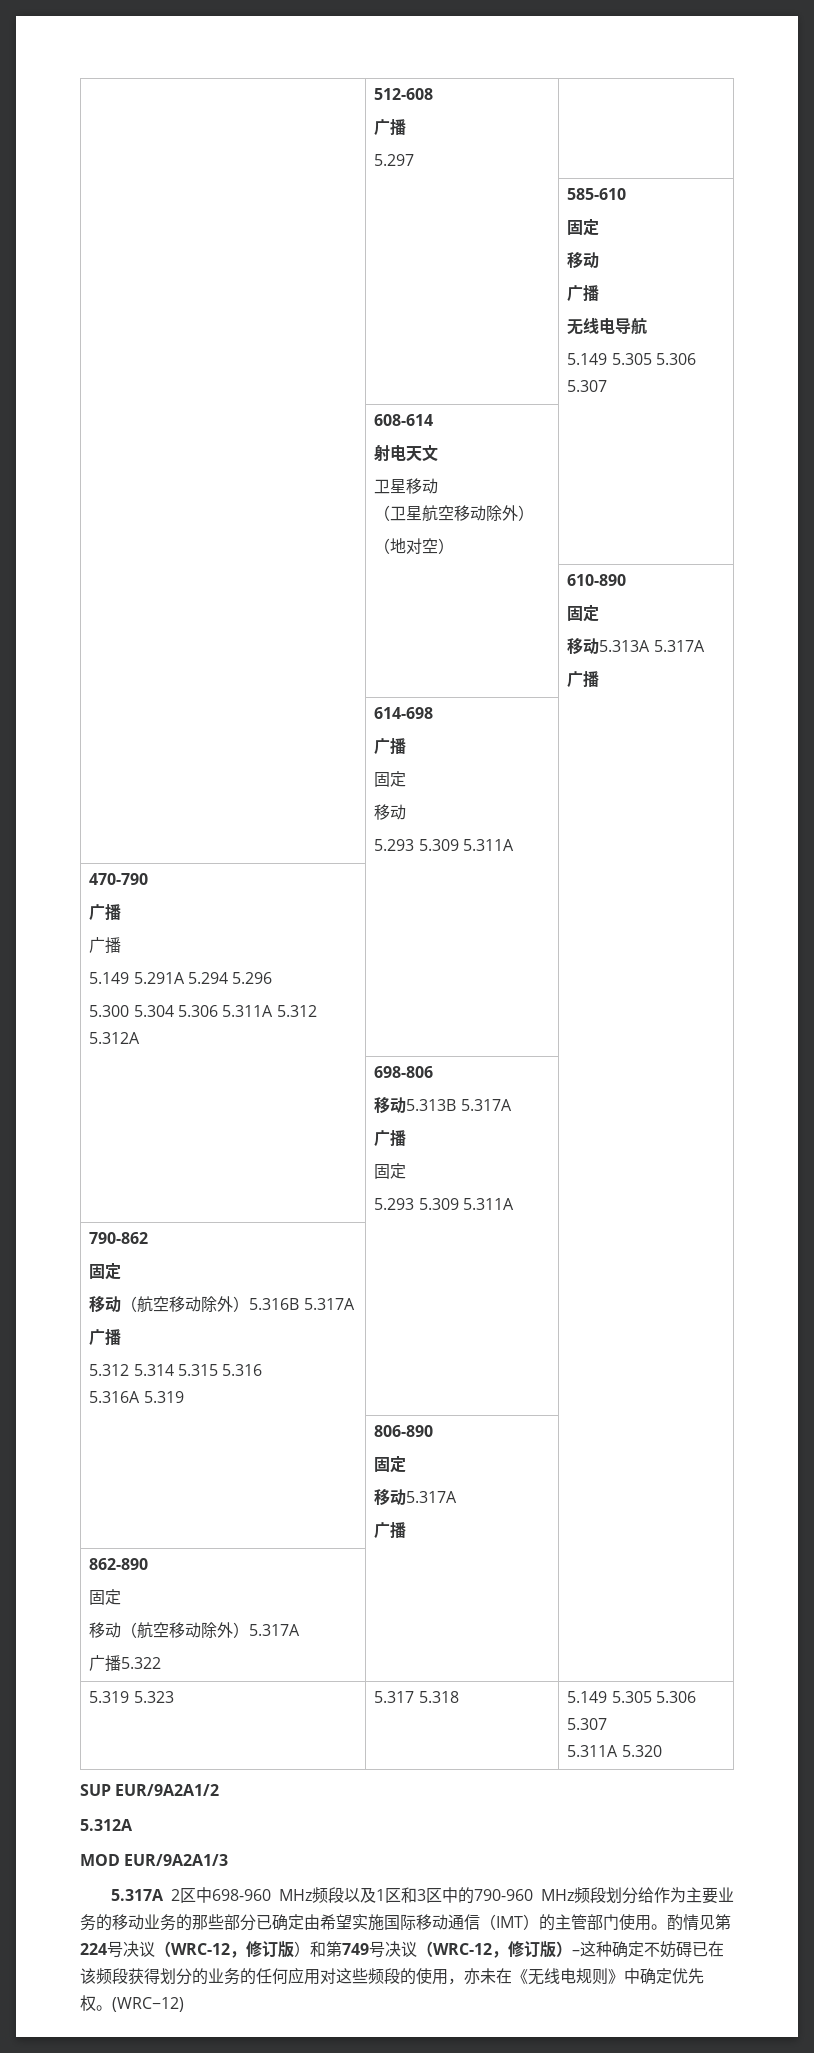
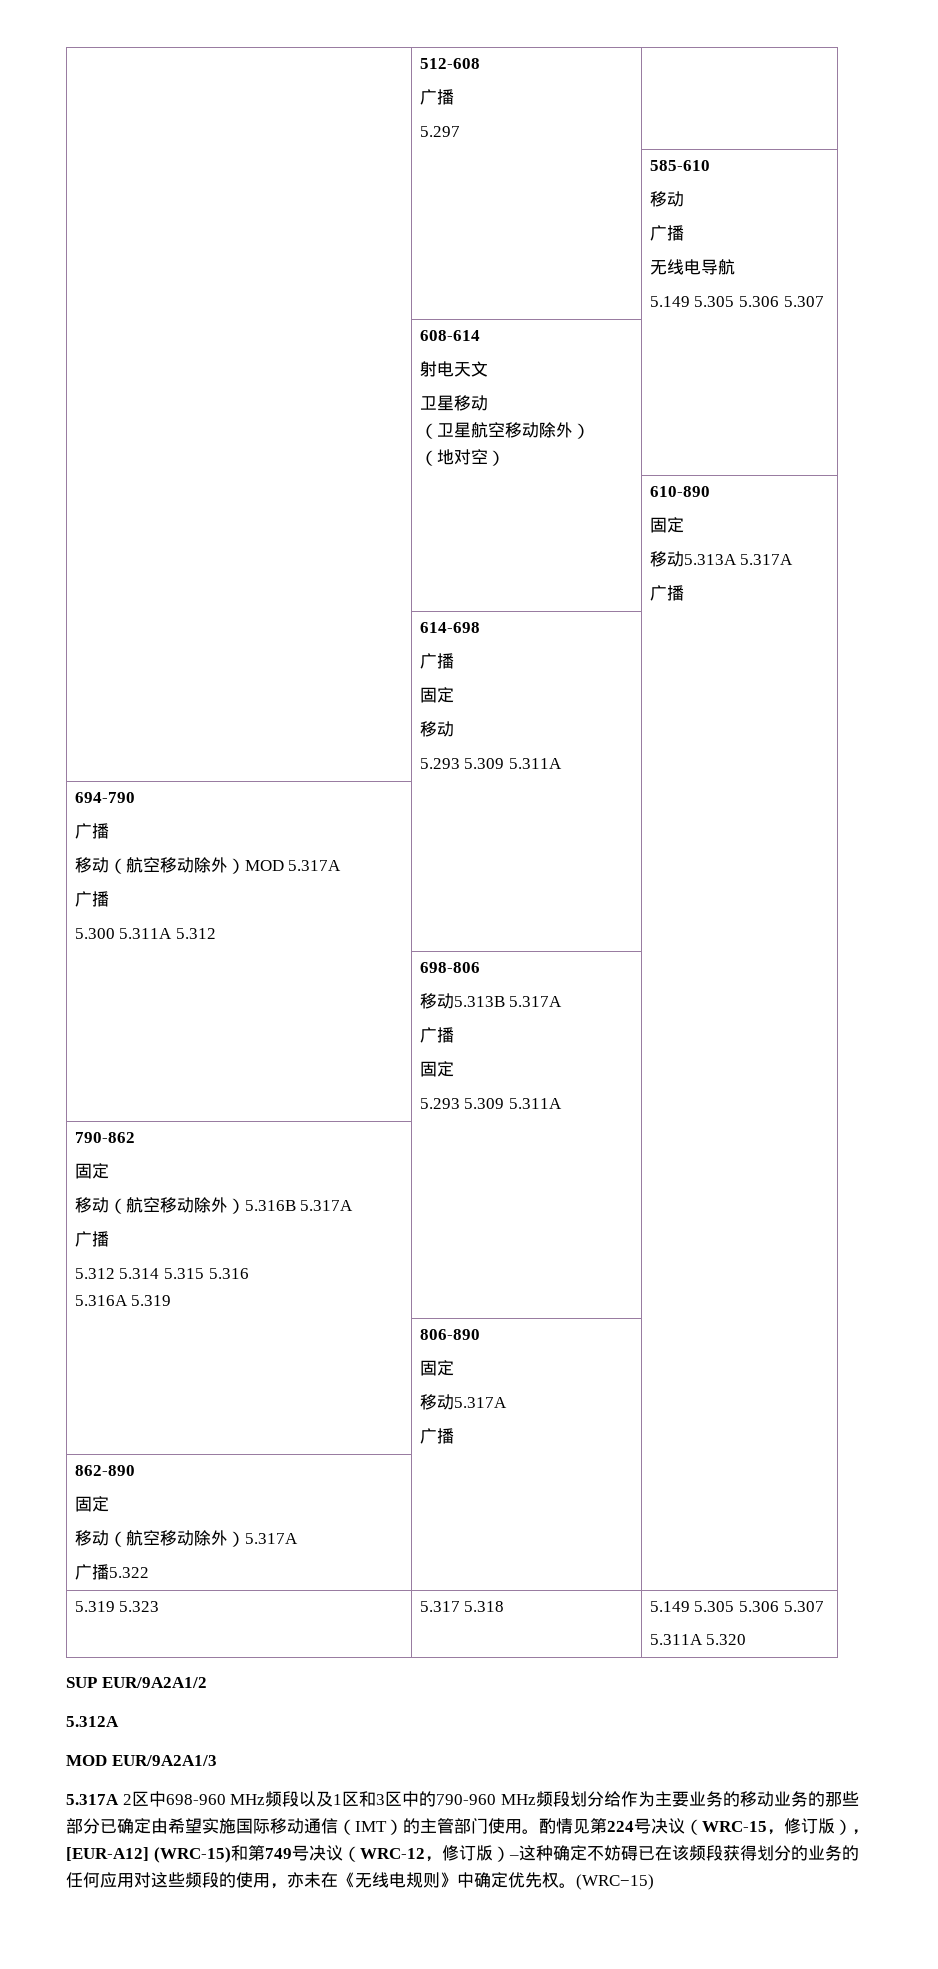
[567,219,600,236] // 固定 -> (710, 165) none
[89,873,149,885] [89,904,122,921] [89,937,122,954] [89,972,273,984] 470-790 // 广播 // 广播 // 5.149 5.291A 5.294 5.296 -> [74,792,135,803] [74,823,109,839] [74,857,342,874] [74,891,109,907] 694-790 // 广播 // 移动（航空移动除外）MOD 5.317A // 广播
[133,1005,219,1017] 5.304 5.306 -> (115, 933) none
[89,1032,141,1044] 5.312A -> (216, 933) none
[171,1941,310,1958] WRC-12，修订版） -> [702,1818,869,1835] [66,1847,231,1863] WRC-15，修订版），[EUR-A12] (WRC-15)
[112,1997,184,2012] (WRC−12) -> [576,1874,654,1890] (WRC−15)

